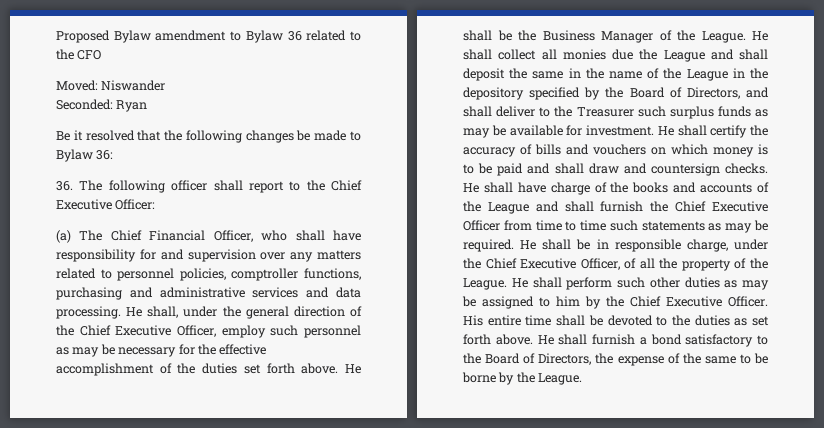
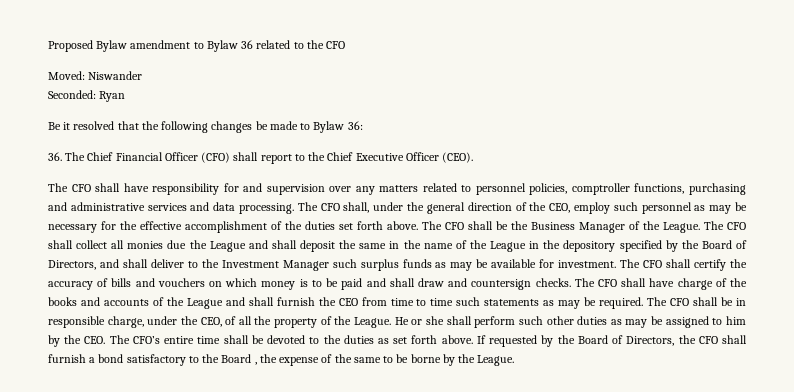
[108,180,208,193] following officer -> [87,152,231,163] Chief Financial Officer (CFO)
[115,199,156,210] [56,230,288,243] Officer: // (a) The Chief Financial Officer, who -> [405,152,474,163] [48,183,91,192] Officer (CEO). // The CFO
[126,307,143,317] He -> [297,202,340,211] The CFO
[79,325,216,337] Chief Executive Officer, -> [549,203,571,213] CEO,
[345,364,362,374] He -> [422,221,464,230] The CFO
[752,31,768,41] He -> [704,221,746,230] The CFO
[576,107,634,117] Treasurer -> [221,260,329,271] Investment Manager
[657,126,674,136] He -> [620,259,663,268] The CFO
[463,183,479,193] He -> [574,278,617,287] The CFO
[675,201,768,212] [463,220,500,231] Chief Executive Officer -> [338,298,358,306] CEO
[520,240,537,250] He -> [647,297,690,306] The CFO
[485,258,620,270] Chief Executive Officer, -> [200,317,222,327] CEO,
(528, 283) none -> [411,316,444,325] or she
[630,296,768,307] [463,315,483,326] Chief Executive Officer. His -> [84,335,160,344] CEO. The CFO’s
[537,335,554,345] He -> [476,335,718,347] If requested by the Board of Directors, the CFO
[523,353,592,365] of Directors, -> [254,362,257,365] ,

